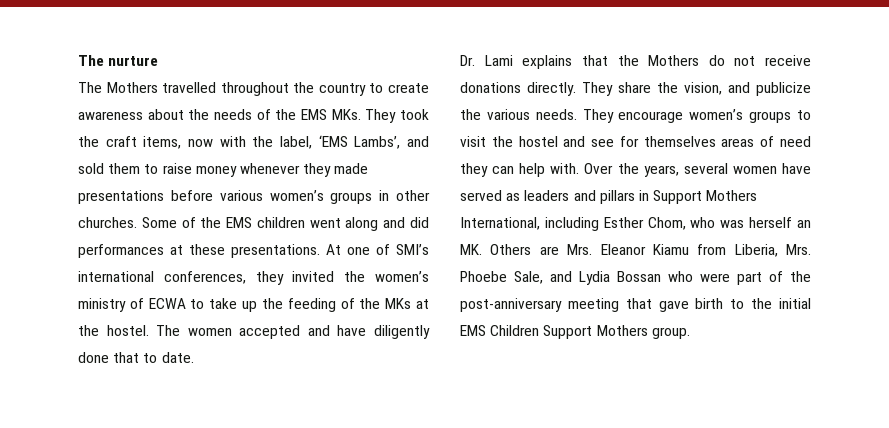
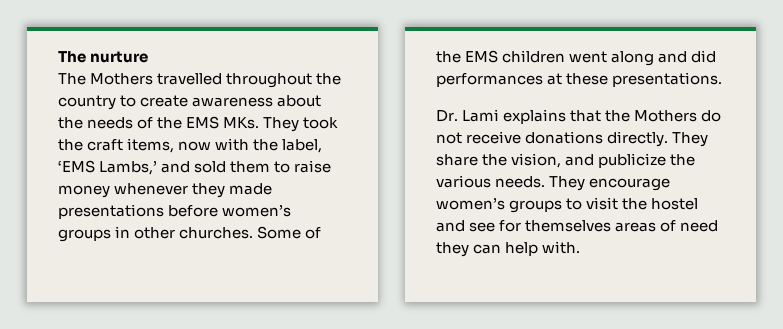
[354,136,401,149] Lambs’, -> [99,160,158,175] Lambs,’
[219,190,263,201] various -> (219, 211) none
[326,244,429,255] [78,271,430,285] [78,298,429,312] [78,325,430,339] [78,352,194,363] At one of SMI’s international conferences, they invited the women’s ministry of ECWA to take up the feeding of the MKs at the hostel. The women accepted and have diligently done that to date. -> (723, 79) none
[584,163,811,177] [460,190,758,204] [460,217,811,231] [460,244,811,257] [460,271,811,285] [460,298,811,312] [460,325,690,339] Over the years, several women have served as leaders and pillars in Support Mothers International, including Esther Chom, who was herself an MK. Others are Mrs. Eleanor Kiamu from Liberia, Mrs. Phoebe Sale, and Lydia Bossan who were part of the post-anniversary meeting that gave birth to the initial EMS Children Support Mothers group. -> (581, 247) none

